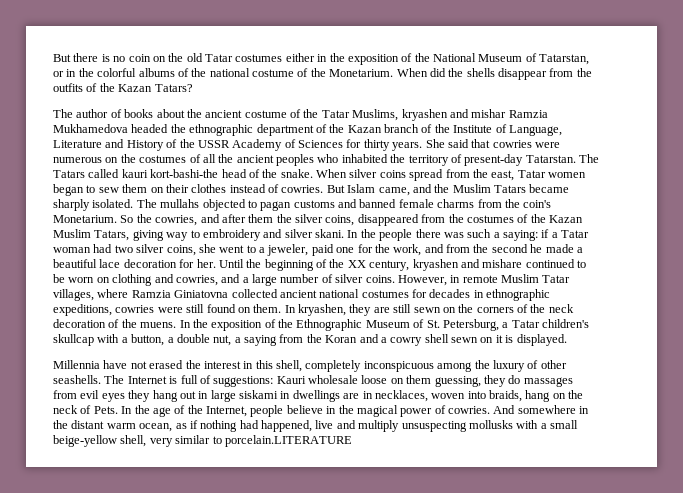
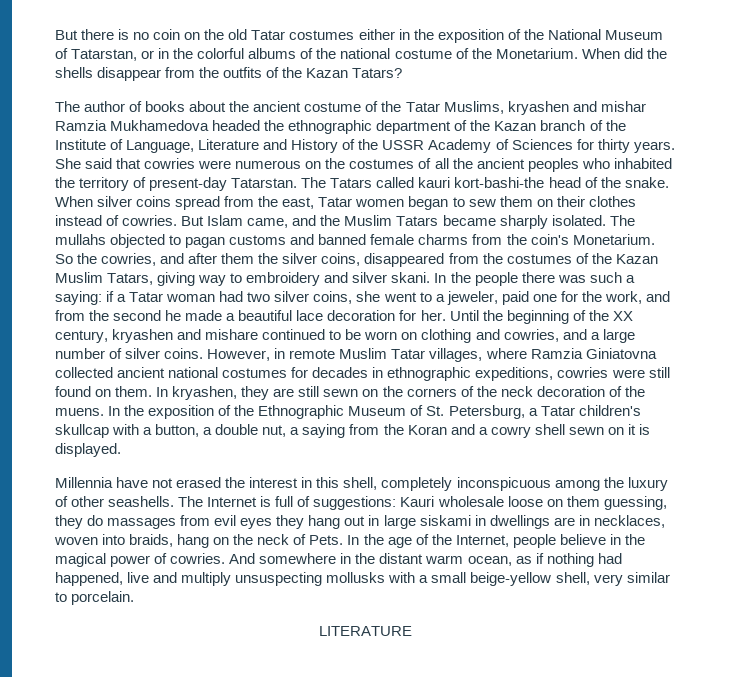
[224,435,352,447] porcelain.LITERATURE -> [71,591,135,605] [319,626,412,636] porcelain. // LITERATURE

